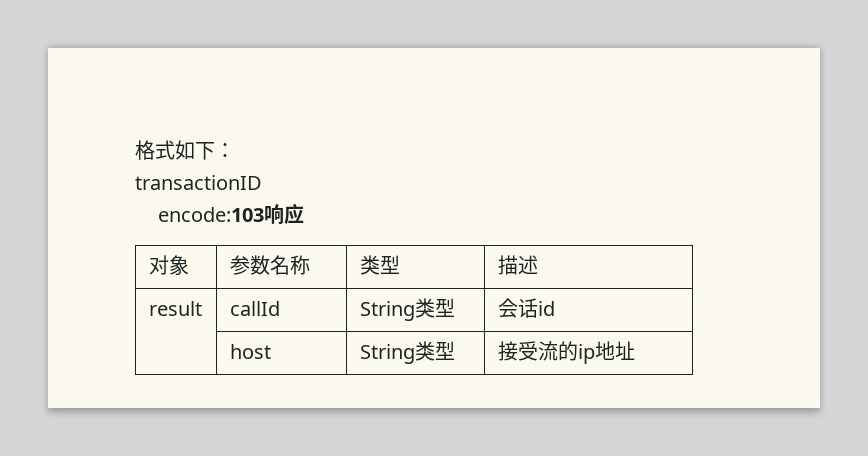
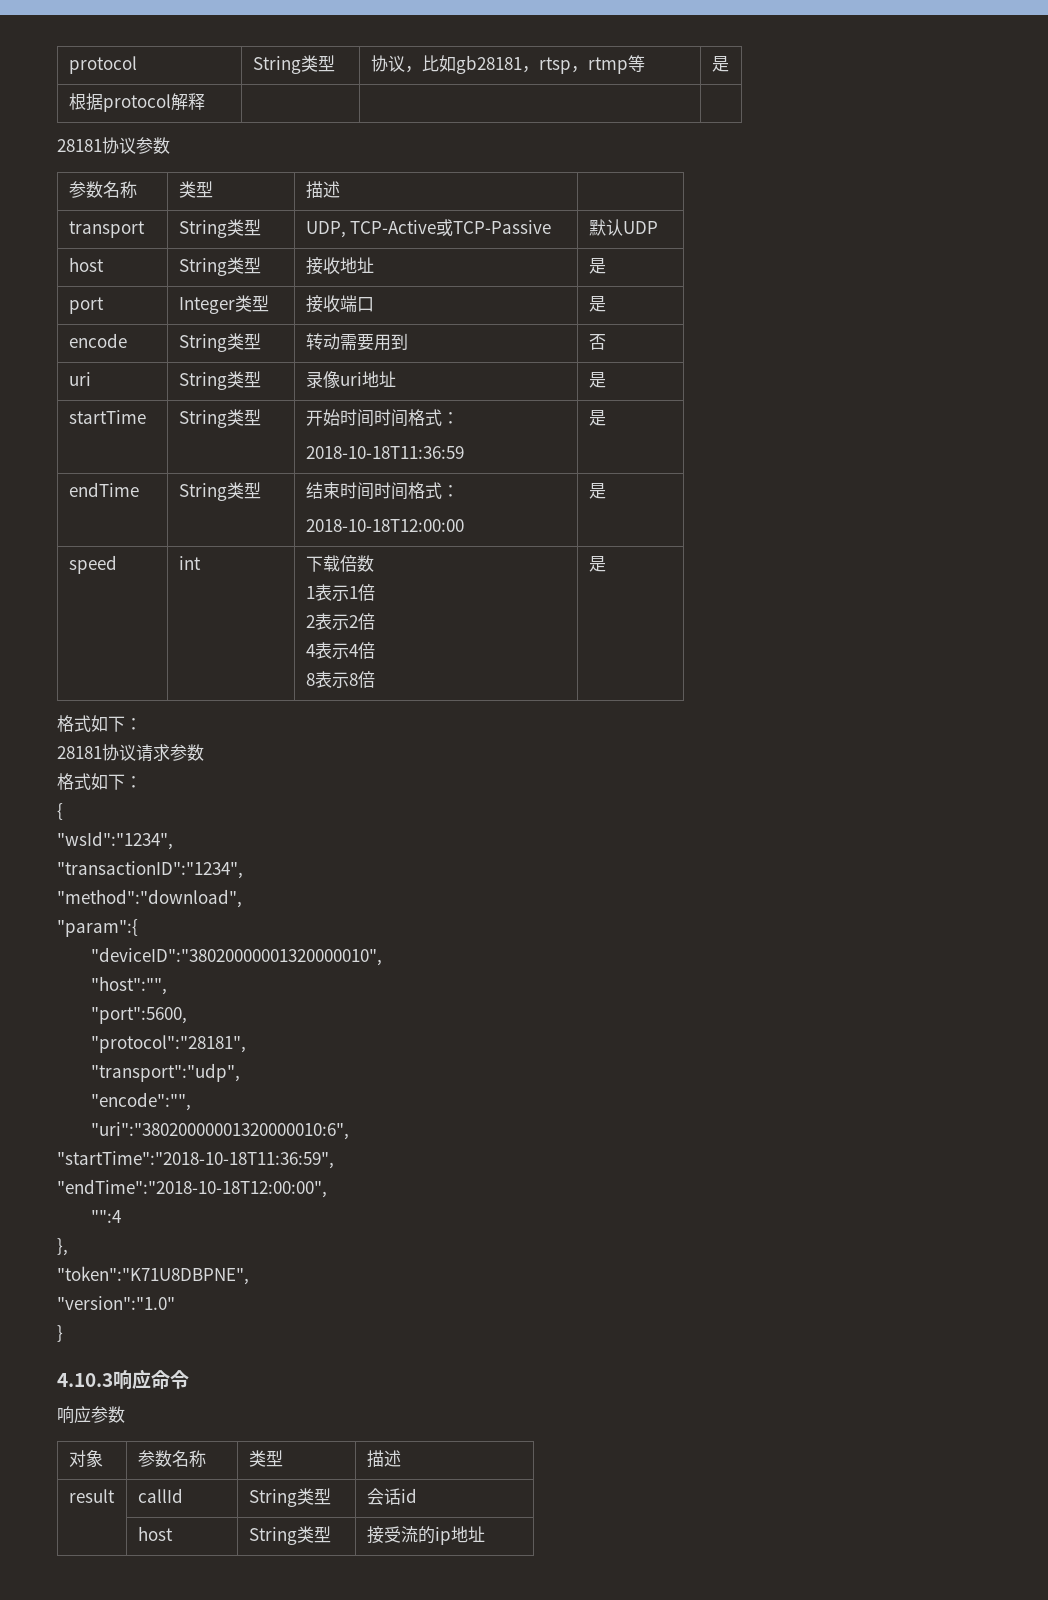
[135,140,235,160] [135,175,262,190] [157,203,304,225] 格式如下： // transactionID // encode:103响应 -> [68,56,137,74] [252,55,335,74] [370,55,645,74] [711,56,729,72] [68,93,205,112] [57,137,170,154] [68,181,137,198] [178,181,213,198] [305,181,340,199] [68,221,145,238] [178,219,261,238] [305,219,552,238] [588,219,658,236] [68,257,104,272] [178,257,261,276] [305,257,374,275] [588,258,606,274] [68,297,104,314] [178,295,269,314] [305,295,374,313] [588,296,606,312] [68,333,127,348] [178,333,261,352] [305,333,408,351] [588,334,606,350] [68,372,91,386] [178,371,261,390] [305,371,396,388] [588,372,606,388] [68,410,146,424] [178,409,261,428] [305,409,459,427] [305,446,464,459] [588,410,606,426] [68,482,139,497] [178,482,261,501] [305,482,459,500] [305,519,464,532] [588,483,606,499] [68,555,117,574] [178,556,201,570] [305,555,374,572] [305,584,375,601] [305,613,375,630] [305,642,375,659] [305,671,375,688] [588,556,606,572] [57,715,142,732] [57,744,204,762] [57,773,142,790] [57,803,63,820] [57,831,173,850] [57,861,243,879] [57,889,242,908] [57,919,138,937] [90,947,382,966] [90,976,167,995] [90,1007,187,1024] [90,1035,246,1053] [90,1063,240,1082] [90,1092,191,1111] [90,1122,349,1140] [57,1151,334,1169] [57,1179,327,1198] [90,1210,121,1223] [57,1238,68,1256] [57,1266,249,1285] [57,1296,175,1310] [57,1325,63,1342] [57,1369,189,1390] [57,1406,125,1424] protocol | String类型 | 协议，比如gb28181，rtsp，rtmp等 | 是 // 根据protocol解释 | | | // 28181协议参数 // 参数名称 | 类型 | 描述 | // transport | String类型 | UDP, TCP-Active或TCP-Passive | 默认UDP // host | String类型 | 接收地址 | 是 // port | Integer类型 | 接收端口 | 是 // encode | String类型 | 转动需要用到 | 否 // uri | String类型 | 录像uri地址 | 是 // startTime | String类型 | 开始时间时间格式： // 2018-10-18T11:36:59 | 是 // endTime | String类型 | 结束时间时间格式： // 2018-10-18T12:00:00 | 是 // speed | int | 下载倍数 // 1表示1倍 // 2表示2倍 // 4表示4倍 // 8表示8倍 | 是 // 格式如下： // 28181协议请求参数 // 格式如下： // { // "wsId":"1234", // "transactionID":"1234", // "method":"download", // "param":{ // "deviceID":"38020000001320000010", // "host":"", // "port":5600, // "protocol":"28181", // "transport":"udp", // "encode":"", // "uri":"38020000001320000010:6", // "startTime":"2018-10-18T11:36:59", // "endTime":"2018-10-18T12:00:00", // "":4 // }, // "token":"K71U8DBPNE", // "version":"1.0" // } // 4.10.3响应命令 // 响应参数

